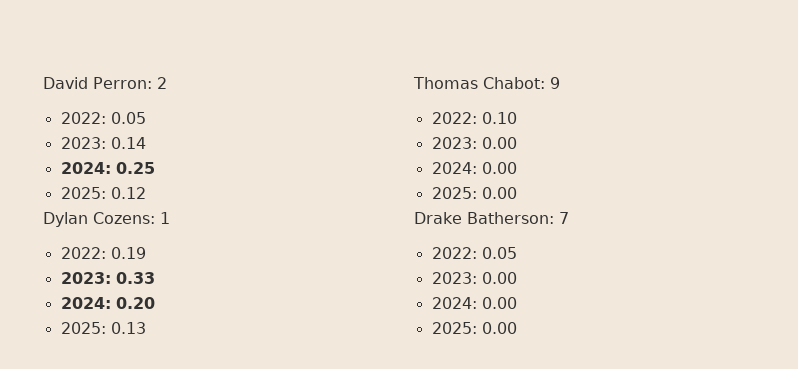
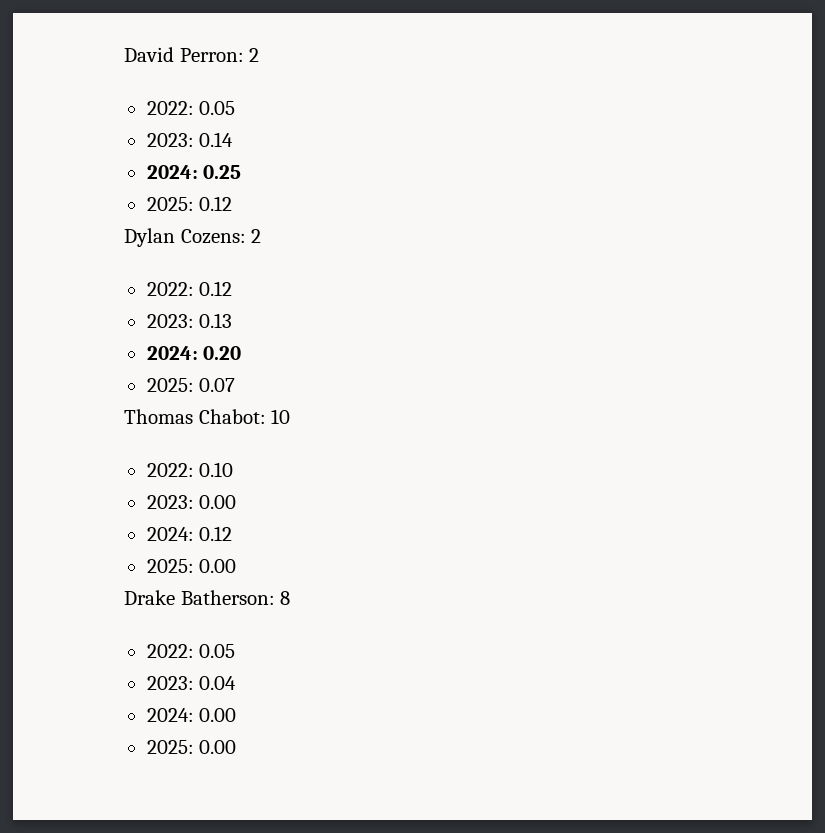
[160,212,170,224] [60,247,146,259] [60,272,155,284] 1 // 2022: 0.19 // 2023: 0.33 -> [251,229,262,243] [146,281,233,296] [146,313,233,328] 2 // 2022: 0.12 // 2023: 0.13
[110,322,146,334] 0.13 -> [199,378,236,392] 0.07
[550,77,560,89] 9 -> [271,409,291,424] 10
[481,162,517,174] 0.00 -> [199,526,233,541] 0.12
[559,212,569,224] [431,247,517,259] [431,272,517,284] 7 // 2022: 0.05 // 2023: 0.00 -> [280,591,291,605] [146,644,236,658] [146,676,237,690] 8 // 2022: 0.05 // 2023: 0.04

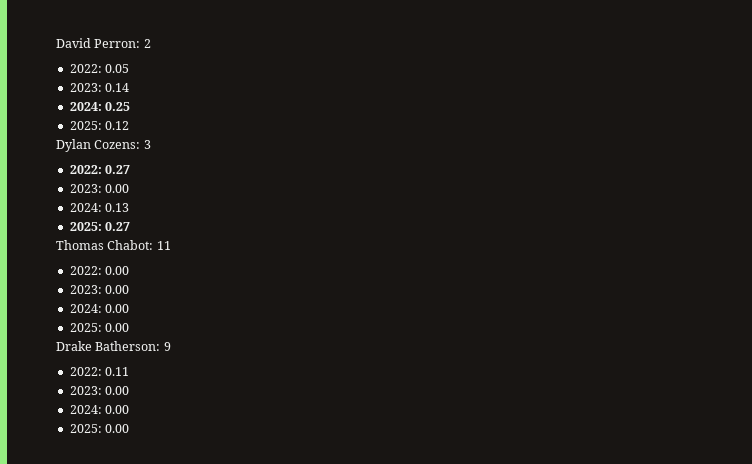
[251,229,262,243] [146,281,233,296] [146,313,233,328] [146,346,242,360] [146,378,236,392] [124,409,291,424] [146,462,234,477] [146,495,237,509] [146,526,233,541] 2 // 2022: 0.12 // 2023: 0.13 // 2024: 0.20 // 2025: 0.07 // Thomas Chabot: 10 // 2022: 0.10 // 2023: 0.00 // 2024: 0.12 -> [143,140,151,149] [69,165,131,174] [69,184,130,193] [69,203,130,212] [69,222,131,231] [56,240,171,250] [69,266,130,275] [69,285,130,294] [69,304,130,313] 3 // 2022: 0.27 // 2023: 0.00 // 2024: 0.13 // 2025: 0.27 // Thomas Chabot: 11 // 2022: 0.00 // 2023: 0.00 // 2024: 0.00
[280,591,291,605] [146,644,236,658] [146,676,237,690] 8 // 2022: 0.05 // 2023: 0.04 -> [163,342,171,351] [69,367,130,376] [69,386,130,395] 9 // 2022: 0.11 // 2023: 0.00

